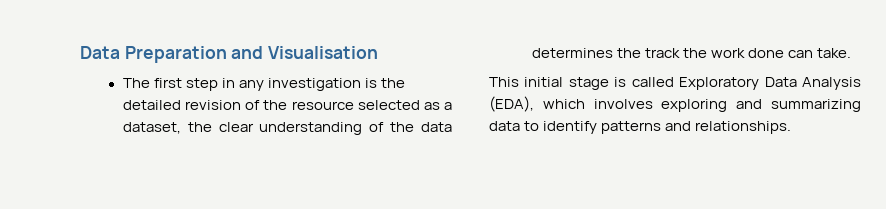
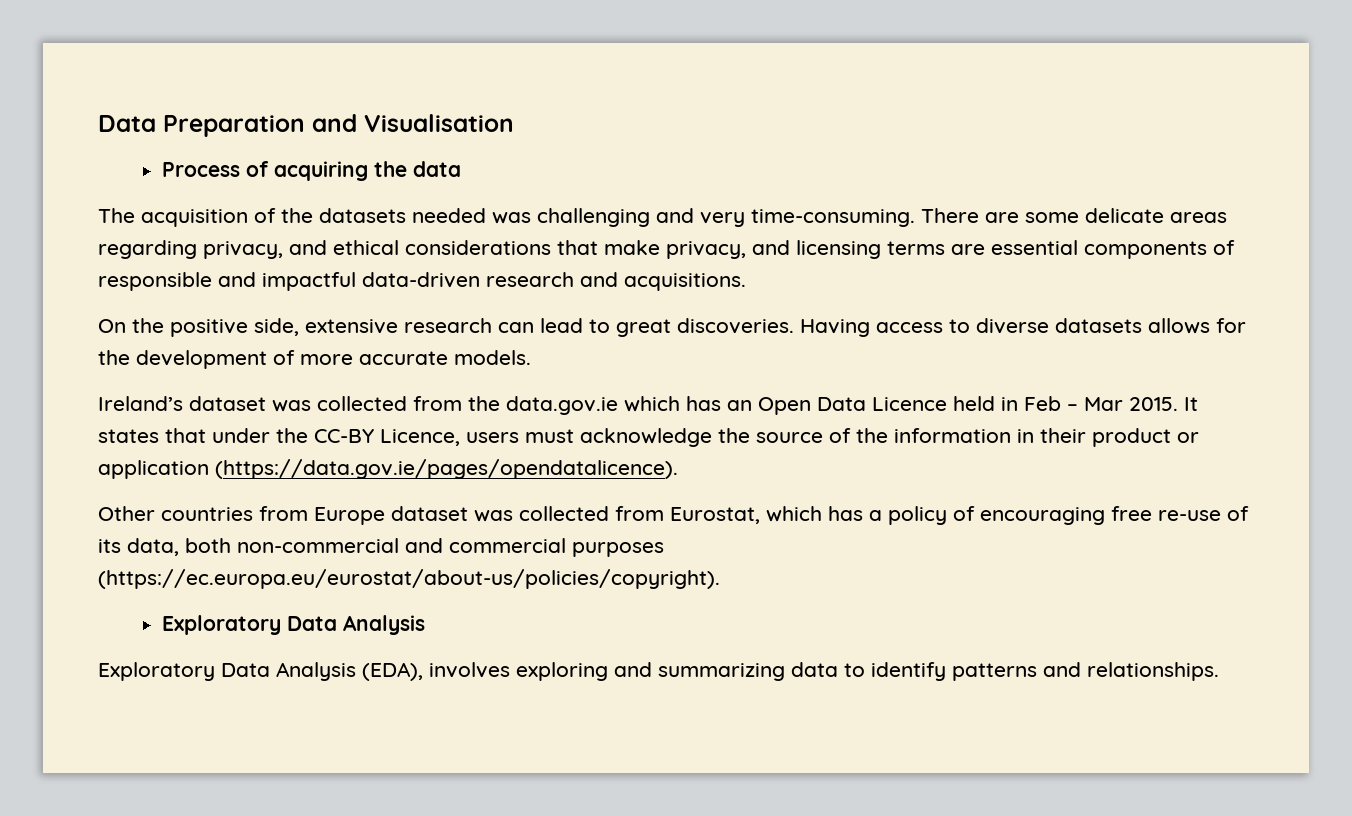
[122,78,406,91] [122,100,452,110] [122,122,452,135] [531,48,852,58] [489,77,674,90] The first step in any investigation is the detailed revision of the resource selected as a dataset, the clear understanding of the data determines the track the work done can take. // This initial stage is called -> [162,161,462,181] [98,208,1227,227] [98,240,1235,259] [98,272,746,291] [98,318,1246,337] [98,350,531,369] [98,396,1198,415] [98,428,1199,447] [98,459,678,479] [98,506,1249,525] [98,538,664,557] [98,569,720,589] [162,615,426,635] Process of acquiring the data // The acquisition of the datasets needed was challenging and very time-consuming. There are some delicate areas regarding privacy, and ethical considerations that make privacy, and licensing terms are essential components of responsible and impactful data-driven research and acquisitions. // On the positive side, extensive research can lead to great discoveries. Having access to diverse datasets allows for the development of more accurate models. // Ireland’s dataset was collected from the data.gov.ie which has an Open Data Licence held in Feb – Mar 2015. It states that under the CC-BY Licence, users must acknowledge the source of the information in their product or application (https://data.gov.ie/pages/opendatalicence). // Other countries from Europe dataset was collected from Eurostat, which has a policy of encouraging free re-use of its data, both non-commercial and commercial purposes (https://ec.europa.eu/eurostat/about-us/policies/copyright). // Exploratory Data Analysis //
[542,99,585,109] which -> (423, 671) none

